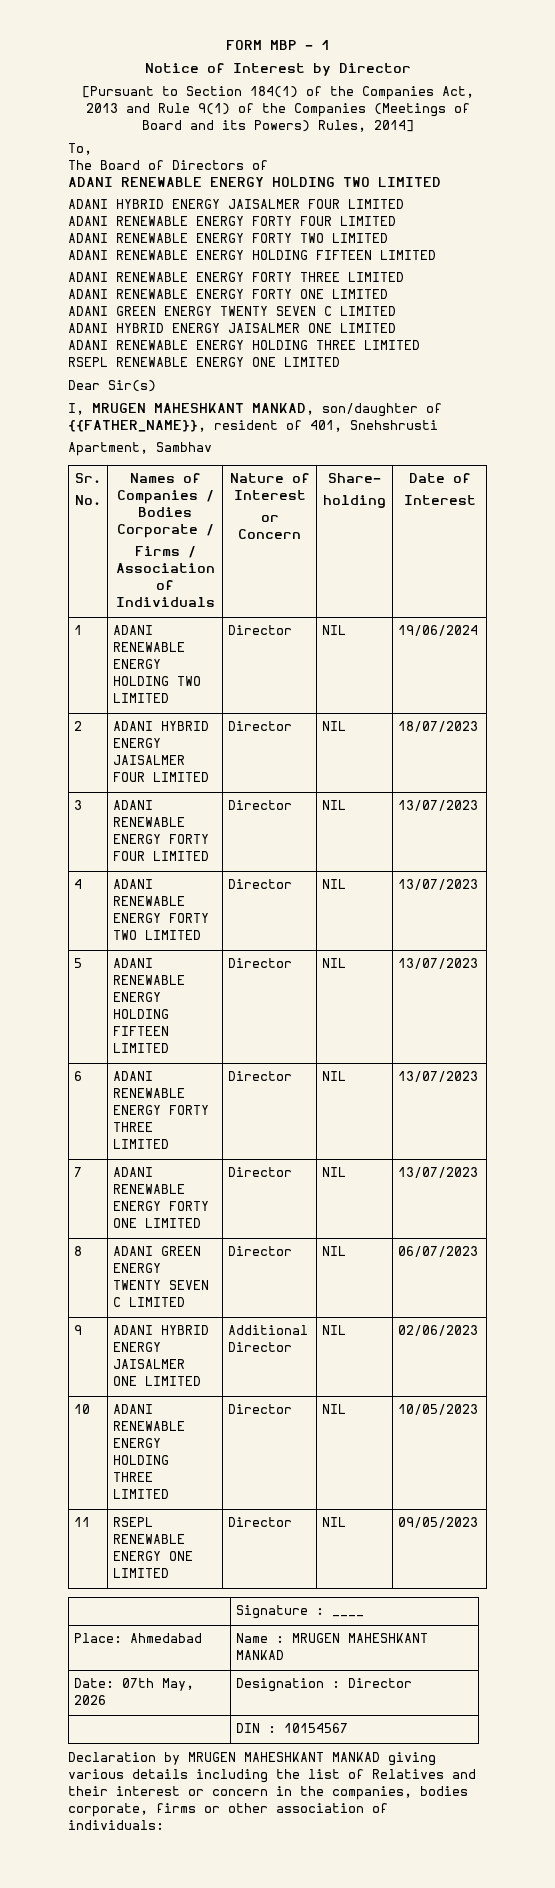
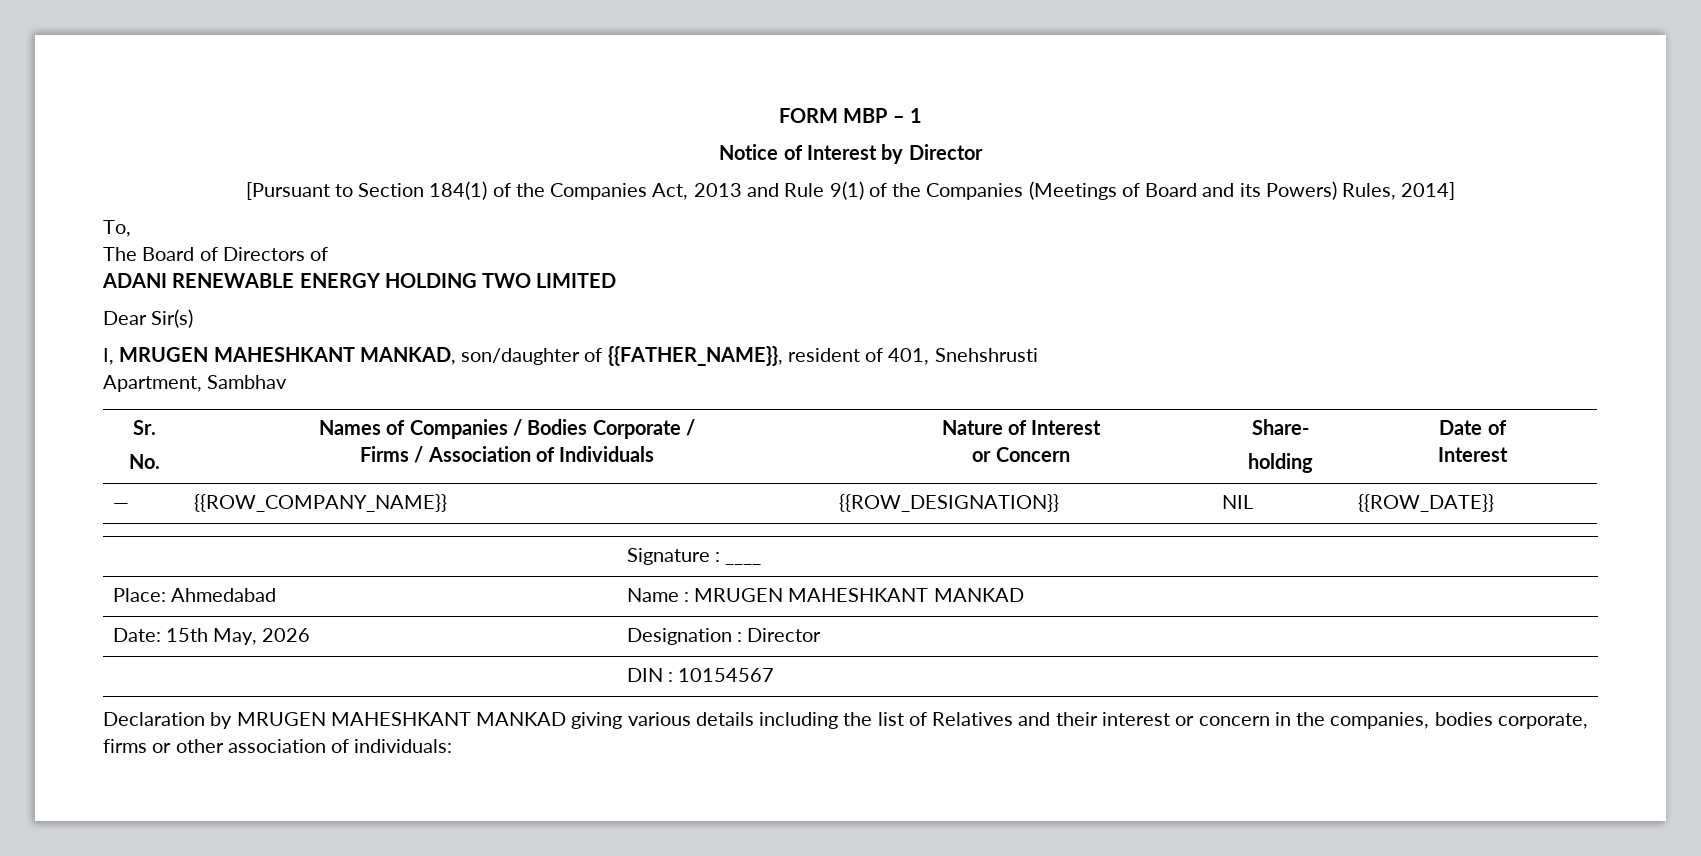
[68,199,404,209] [68,216,396,226] [68,233,388,243] [68,250,436,260] [68,272,404,282] [68,289,388,299] [68,306,396,316] [68,323,396,333] [68,340,420,350] [68,357,340,367] // ADANI HYBRID ENERGY JAISALMER FOUR LIMITED // ADANI RENEWABLE ENERGY FORTY FOUR LIMITED // ADANI RENEWABLE ENERGY FORTY TWO LIMITED // ADANI RENEWABLE ENERGY HOLDING FIFTEEN LIMITED // ADANI RENEWABLE ENERGY FORTY THREE LIMITED // ADANI RENEWABLE ENERGY FORTY ONE LIMITED // ADANI GREEN ENERGY TWENTY SEVEN C LIMITED // ADANI HYBRID ENERGY JAISALMER ONE LIMITED // ADANI RENEWABLE ENERGY HOLDING THREE LIMITED // RSEPL RENEWABLE ENERGY ONE LIMITED -> (617, 280) none
[74,625,83,635] [113,625,154,635] [113,642,186,652] [113,659,162,669] [113,676,202,686] [113,693,170,703] [228,625,293,635] [322,625,347,635] [398,625,479,636] [74,721,83,731] [113,721,210,731] [113,738,162,748] [113,755,186,765] [113,772,210,782] [228,721,293,731] [322,721,347,731] [398,721,479,732] [74,800,83,810] [113,800,154,810] [113,817,186,827] [113,834,210,844] [113,851,210,861] [228,800,293,810] [322,800,347,810] [398,800,479,811] [74,879,83,889] [113,879,154,889] [113,896,186,906] [113,913,210,923] [113,930,202,940] [228,879,293,889] [322,879,347,889] [398,879,479,890] [74,958,83,968] [113,958,154,968] [113,975,186,985] [113,992,162,1002] [113,1009,170,1019] [113,1026,170,1036] [113,1043,170,1053] [228,958,293,968] [322,958,347,968] [398,958,479,969] [74,1071,83,1081] [113,1071,154,1081] [113,1088,186,1098] [113,1105,210,1115] [113,1122,154,1132] [113,1139,170,1149] [228,1071,293,1081] [322,1071,347,1081] [398,1071,479,1082] [74,1167,83,1177] [113,1167,154,1177] [113,1184,186,1194] [113,1201,210,1211] [113,1218,202,1228] [228,1167,293,1177] [322,1167,347,1177] [398,1167,479,1178] [74,1246,83,1256] [113,1246,202,1256] [113,1263,162,1273] [113,1280,210,1290] [113,1297,186,1307] [228,1246,293,1256] [322,1246,347,1256] [398,1246,479,1257] [74,1325,83,1335] [113,1325,210,1335] [113,1342,162,1352] [113,1359,186,1369] [113,1376,202,1386] [228,1325,309,1335] [228,1342,293,1352] [322,1325,347,1335] [398,1325,479,1336] [74,1404,91,1414] [113,1404,154,1414] [113,1421,186,1431] [113,1438,162,1448] [113,1455,170,1465] [113,1472,154,1482] [113,1489,170,1499] [228,1404,293,1414] [322,1404,347,1414] [398,1404,479,1415] [74,1517,91,1527] [113,1517,154,1527] [113,1534,186,1544] [113,1551,194,1561] [113,1568,170,1578] [228,1517,293,1527] [322,1517,347,1527] [398,1517,479,1528] 1 | ADANI RENEWABLE ENERGY HOLDING TWO LIMITED | Director | NIL | 19/06/2024 // 2 | ADANI HYBRID ENERGY JAISALMER FOUR LIMITED | Director | NIL | 18/07/2023 // 3 | ADANI RENEWABLE ENERGY FORTY FOUR LIMITED | Director | NIL | 13/07/2023 // 4 | ADANI RENEWABLE ENERGY FORTY TWO LIMITED | Director | NIL | 13/07/2023 // 5 | ADANI RENEWABLE ENERGY HOLDING FIFTEEN LIMITED | Director | NIL | 13/07/2023 // 6 | ADANI RENEWABLE ENERGY FORTY THREE LIMITED | Director | NIL | 13/07/2023 // 7 | ADANI RENEWABLE ENERGY FORTY ONE LIMITED | Director | NIL | 13/07/2023 // 8 | ADANI GREEN ENERGY TWENTY SEVEN C LIMITED | Director | NIL | 06/07/2023 // 9 | ADANI HYBRID ENERGY JAISALMER ONE LIMITED | Additional Director | NIL | 02/06/2023 // 10 | ADANI RENEWABLE ENERGY HOLDING THREE LIMITED | Director | NIL | 10/05/2023 // 11 | RSEPL RENEWABLE ENERGY ONE LIMITED | Director | NIL | 09/05/2023 -> [112,503,129,509] [193,494,447,512] [838,494,1059,512] [1221,495,1253,509] [1357,494,1494,512] — | {{ROW_COMPANY_NAME}} | {{ROW_DESIGNATION}} | NIL | {{ROW_DATE}}
[122,1678,155,1688] 07th -> [165,628,208,642] 15th

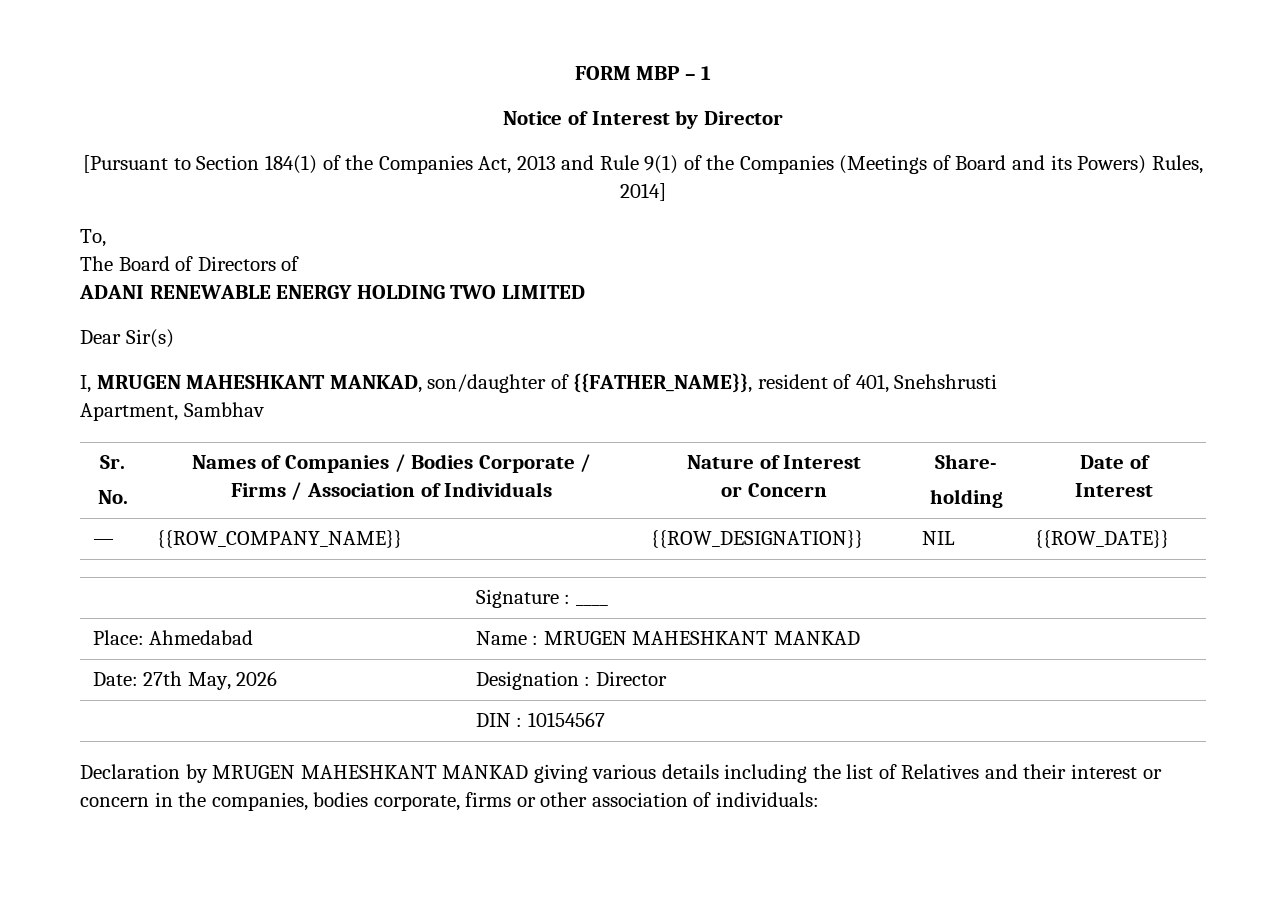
[165,628,208,642] 15th -> [143,671,183,686] 27th

